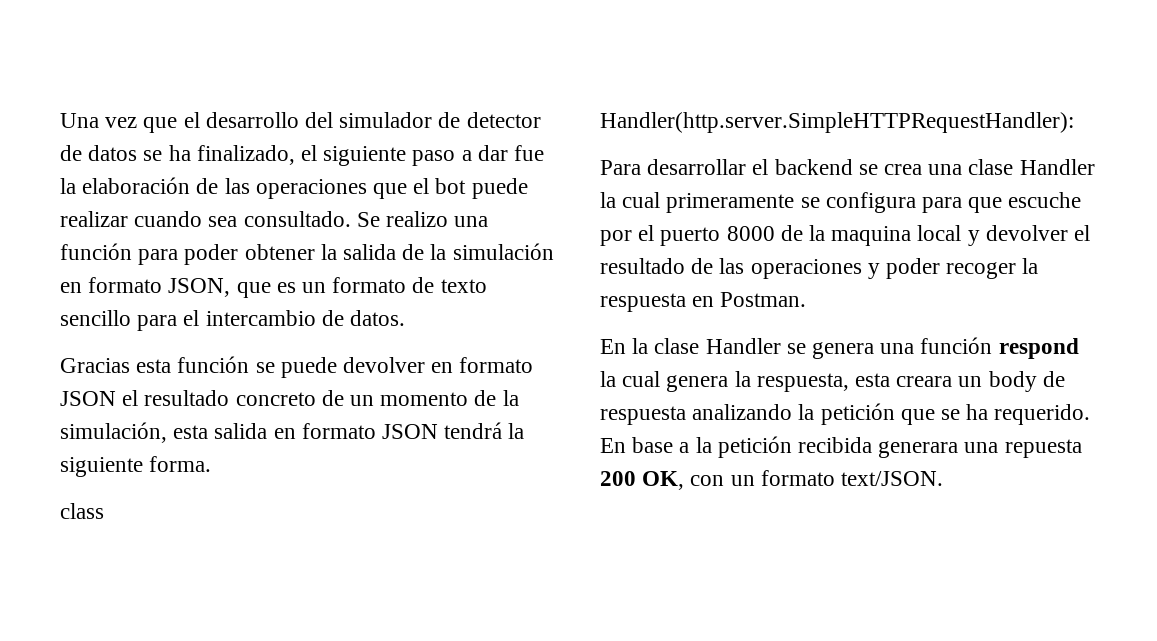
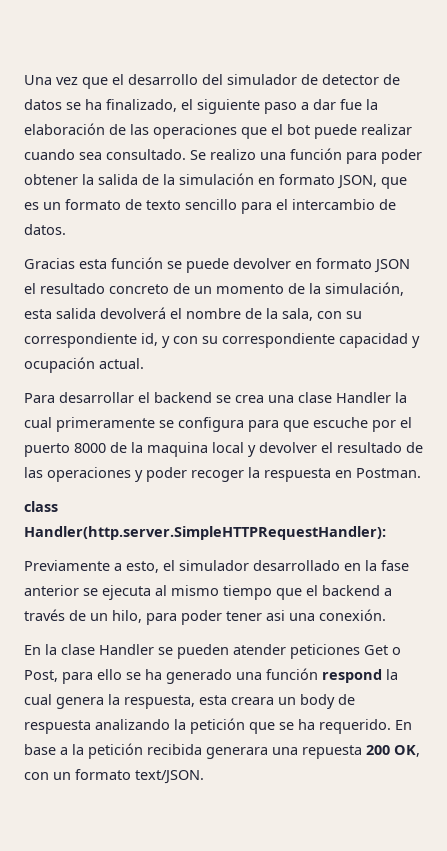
[273,422,525,439] [60,456,212,477] [60,503,104,519] [600,112,1074,133] en formato JSON tendrá la siguiente forma. // class Handler(http.server.SimpleHTTPRequestHandler): -> [100,307,362,321] [24,333,420,348] [24,357,144,373] devolverá el nombre de la sala, con su correspondiente id, y con su correspondiente capacidad y ocupación actual.
(807, 299) none -> [24,501,58,512] [24,526,386,540] [24,560,409,573] [24,585,392,600] [24,609,386,625] // class Handler(http.server.SimpleHTTPRequestHandler): // Previamente a esto, el simulador desarrollado en la fase anterior se ejecuta al mismo tiempo que el backend a través de un hilo, para poder tener asi una conexión.
[812,342,875,359] genera -> [177,644,401,659] [24,669,232,684] pueden atender peticiones Get o Post, para ello se ha generado

